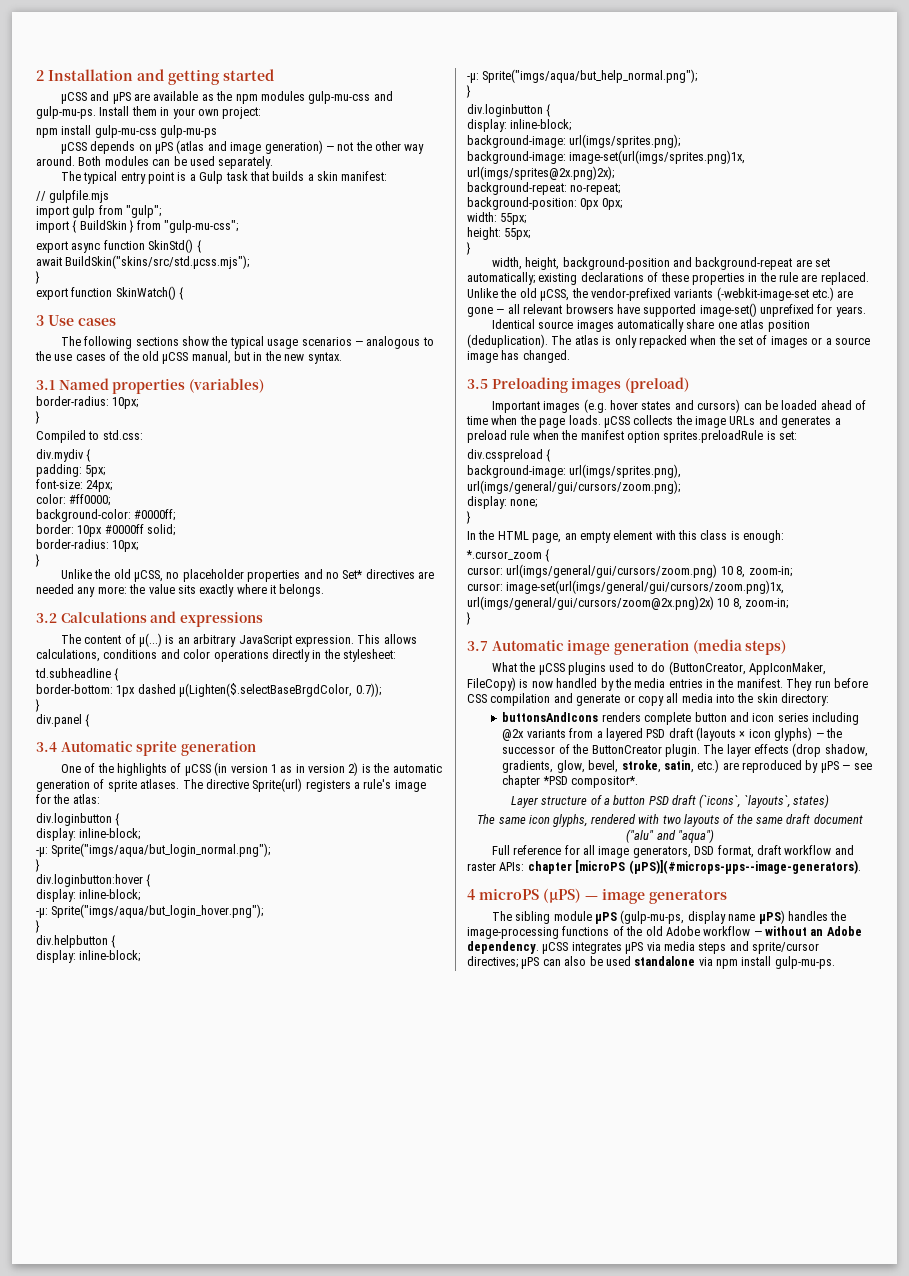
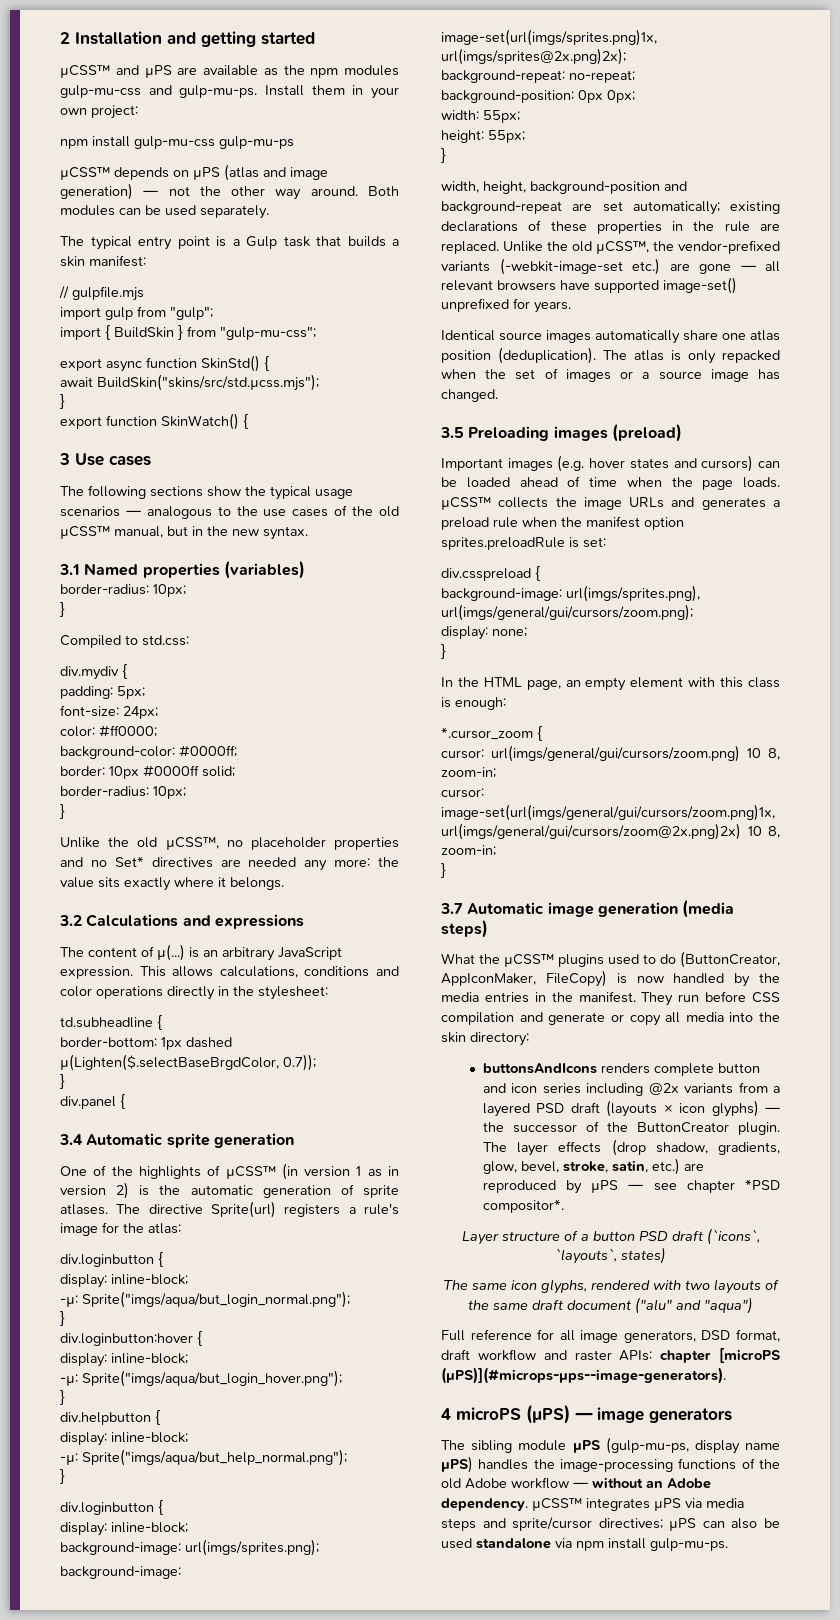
[60,92,87,104] µCSS -> [60,64,110,78] µCSS™
[60,142,87,154] µCSS -> [60,166,110,180] µCSS™
[162,352,189,364] µCSS -> [60,525,110,539] µCSS™
[134,570,164,582] µCSS, -> [165,836,219,850] µCSS™,
[184,764,211,776] µCSS -> [225,1165,276,1179] µCSS™
[540,289,570,301] µCSS, -> [596,240,649,254] µCSS™,
[603,416,630,428] µCSS -> [441,496,491,510] µCSS™
[538,663,565,675] µCSS -> [504,953,554,967] µCSS™
[542,942,569,954] µCSS -> [532,1497,582,1511] µCSS™

